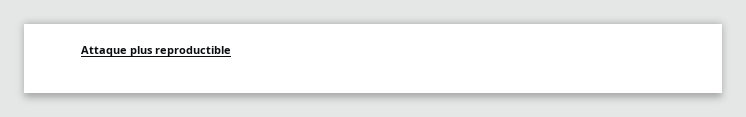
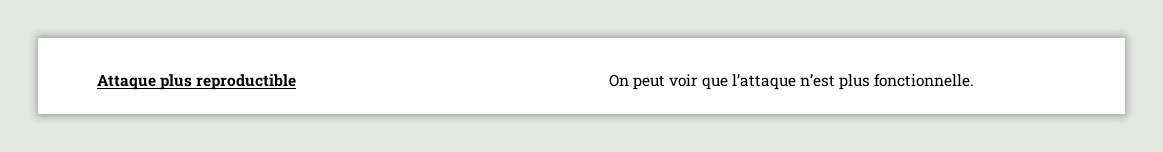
(231, 51) none -> [609,74,975,90] // On peut voir que l’attaque n’est plus fonctionnelle.

